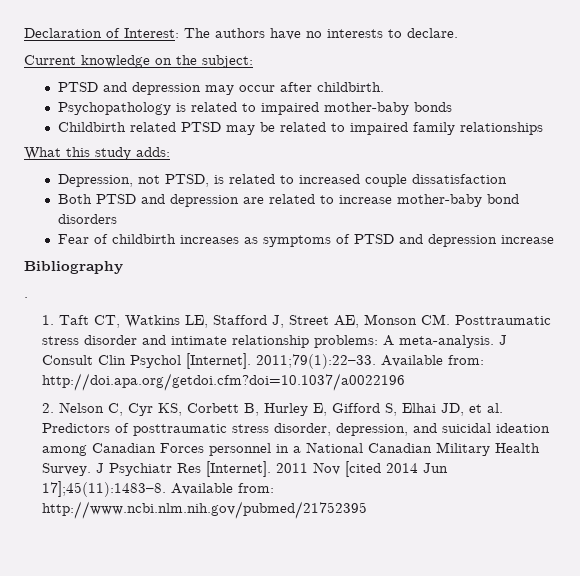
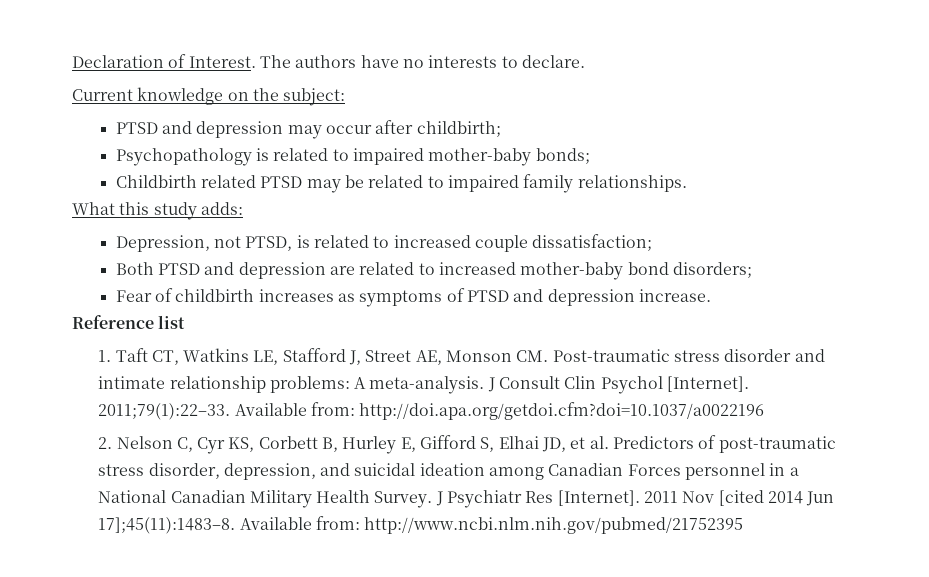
[124,28,179,38] Interest: -> [188,56,256,68] Interest.
[317,82,385,92] childbirth. -> [416,121,501,137] childbirth;
[414,102,453,112] bonds -> [535,148,590,164] bonds;
[460,122,544,135] relationships -> [577,175,687,192] relationships.
[412,174,508,184] dissatisfaction -> [532,234,653,251] dissatisfaction;
[339,195,393,204] increase -> [439,262,517,275] increased
[58,214,118,224] disorders -> [672,262,752,278] disorders;
[501,235,555,244] [24,261,123,274] [24,297,28,298] increase // Bibliography // . -> [638,289,711,302] [72,315,186,329] increase. // Reference list
[455,315,552,325] Posttraumatic -> [552,349,670,362] Post-traumatic
[133,424,228,436] posttraumatic -> [718,436,836,453] post-traumatic

